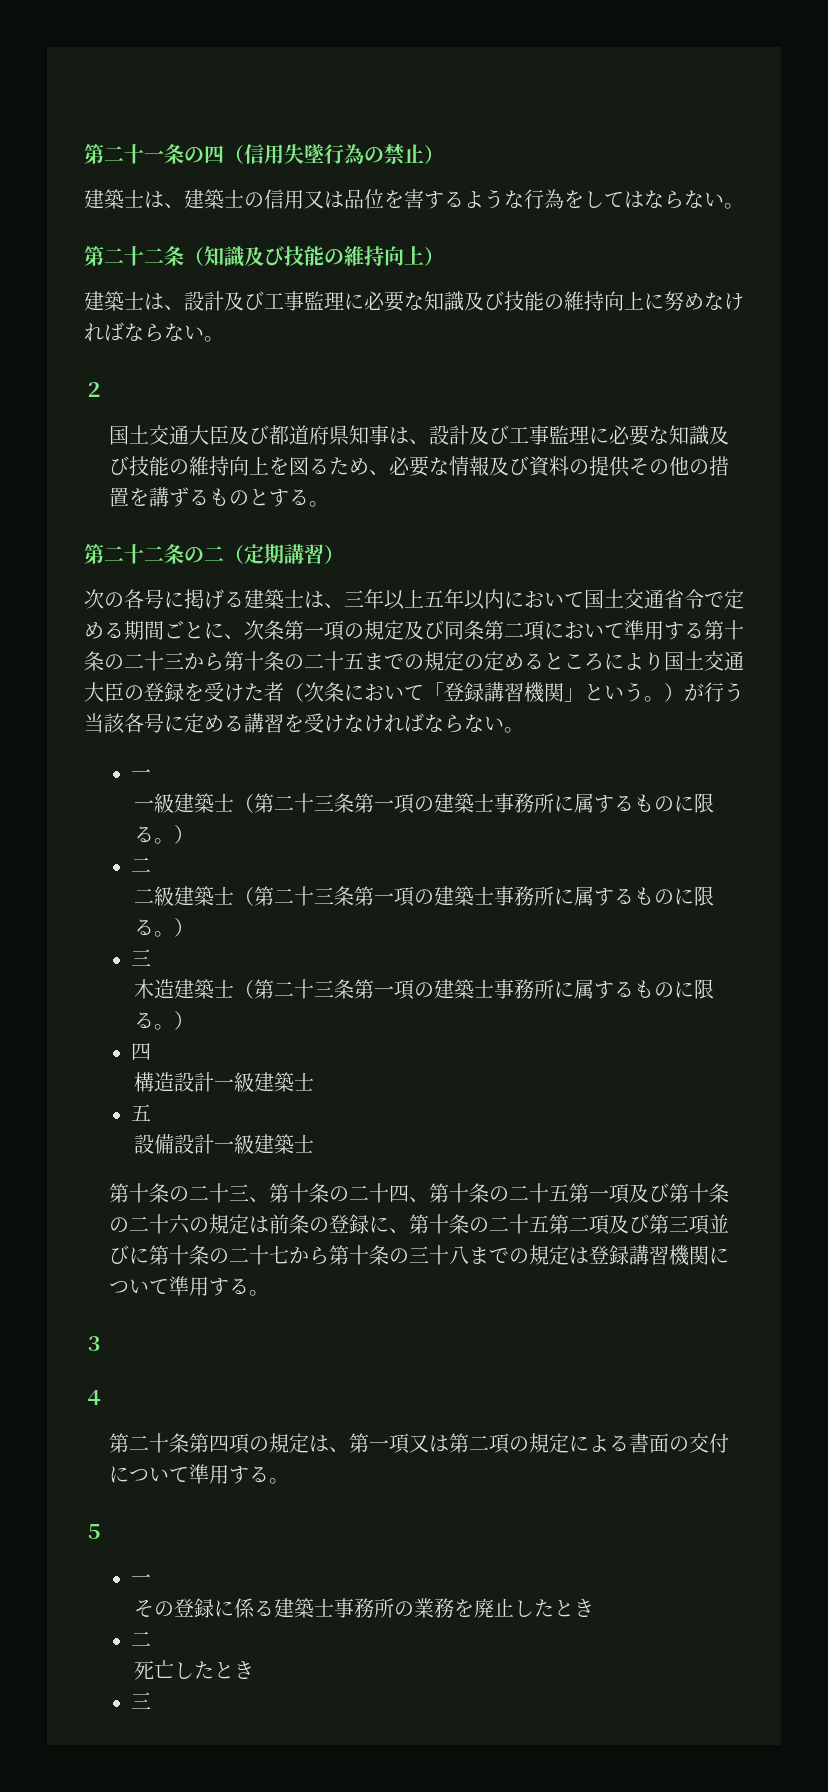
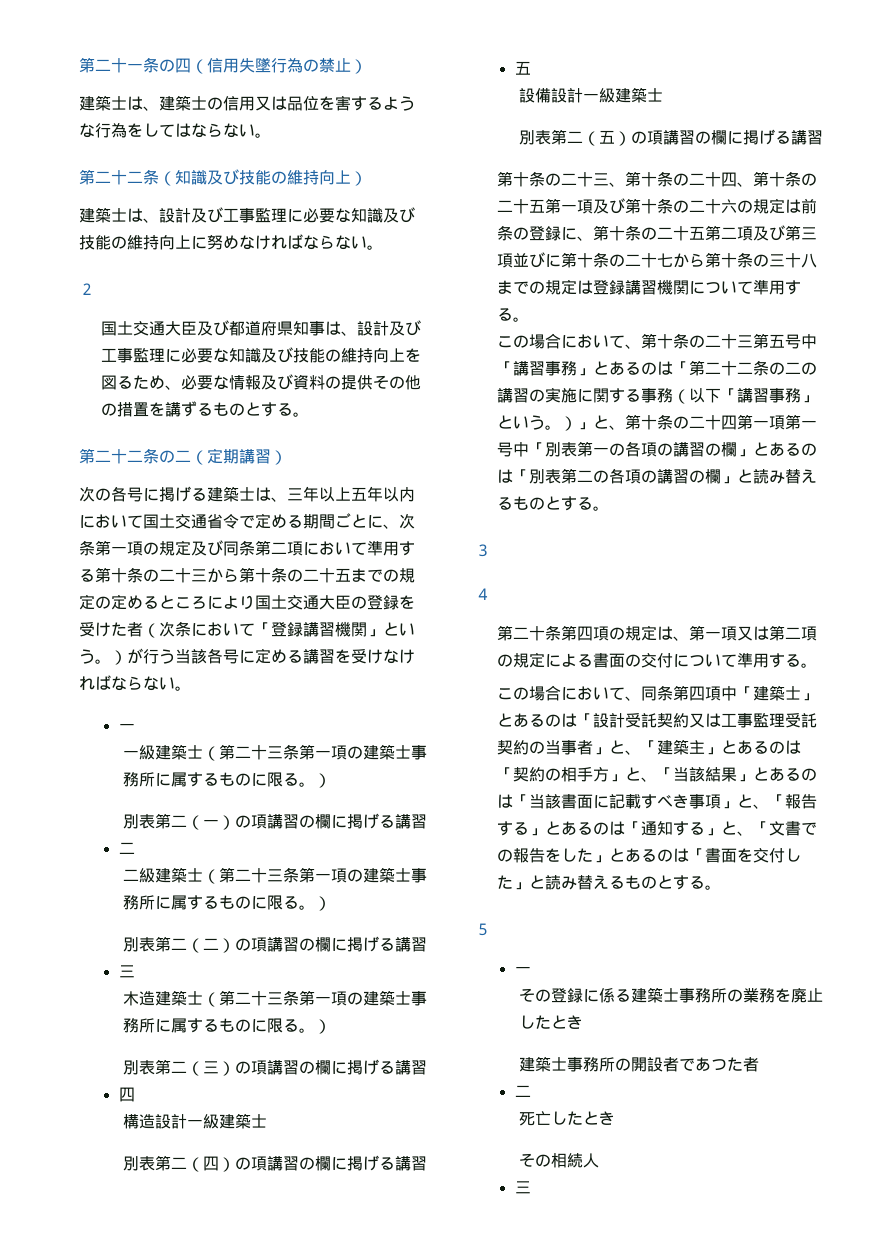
(195, 834) none -> [123,813,428,830] // 別表第二（一）の項講習の欄に掲げる講習
(195, 927) none -> [123,936,428,953] // 別表第二（二）の項講習の欄に掲げる講習
(195, 1020) none -> [123,1059,428,1076] // 別表第二（三）の項講習の欄に掲げる講習
(315, 1081) none -> [123,1155,428,1172] // 別表第二（四）の項講習の欄に掲げる講習
(315, 1143) none -> [519,129,824,146] // 別表第二（五）の項講習の欄に掲げる講習
(270, 1293) none -> [497,333,818,349] [497,360,818,376] [497,387,818,404] [497,414,818,431] [497,441,818,457] [497,468,818,484] [497,496,610,511] // この場合において、第十条の二十三第五号中「講習事務」とあるのは「第二十二条の二の講習の実施に関する事務（以下「講習事務」という。）」と、第十条の二十四第一項第一号中「別表第一の各項の講習の欄」とあるのは「別表第二の各項の講習の欄」と読み替えるものとする。
(290, 1481) none -> [497,685,818,701] [497,713,818,728] [497,739,802,755] [497,767,818,782] [497,794,818,809] [497,821,818,836] [497,848,802,863] [497,875,722,890] // この場合において、同条第四項中「建築士」とあるのは「設計受託契約又は工事監理受託契約の当事者」と、「建築主」とあるのは「契約の相手方」と、「当該結果」とあるのは「当該書面に記載すべき事項」と、「報告する」とあるのは「通知する」と、「文書での報告をした」とあるのは「書面を交付した」と読み替えるものとする。
(595, 1608) none -> [519,1056,760,1072] // 建築士事務所の開設者であつた者
(255, 1670) none -> [519,1153,600,1168] // その相続人

